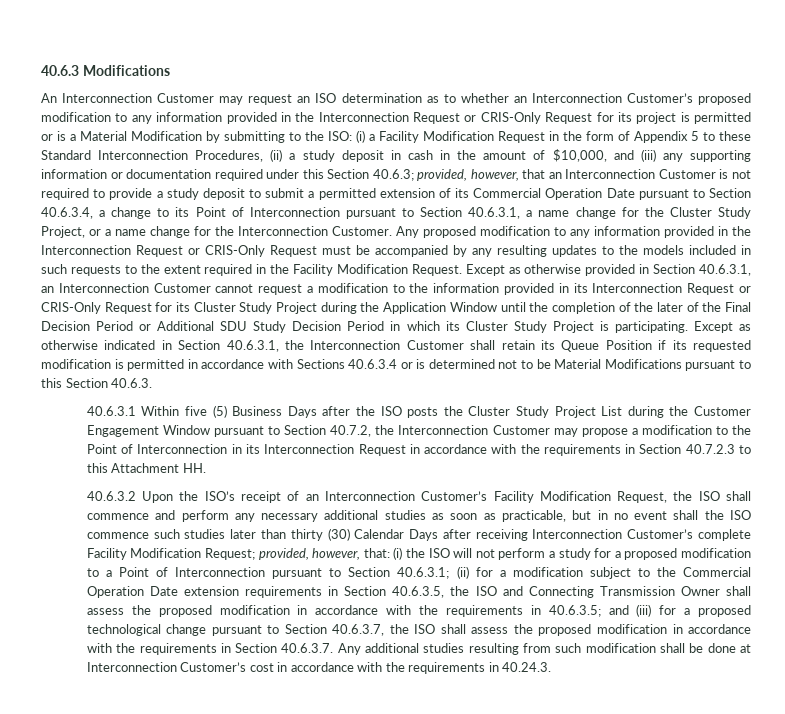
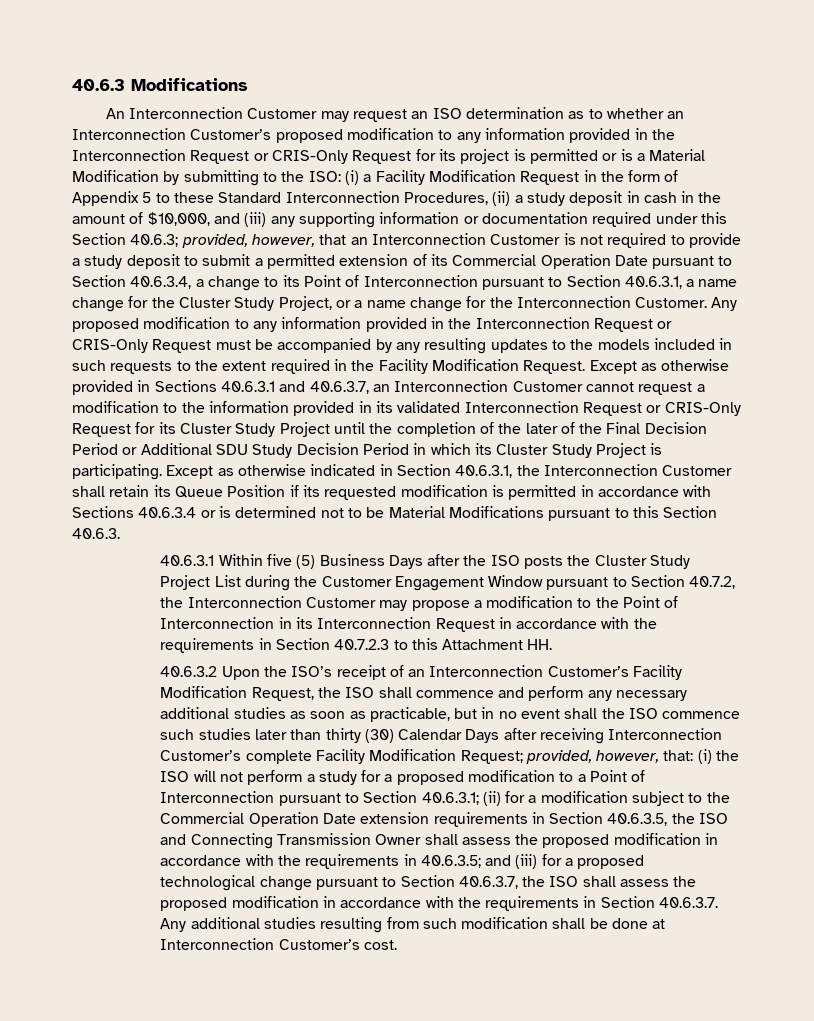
[653,264,751,276] Section 40.6.3.1, -> [154,380,369,394] Sections 40.6.3.1 and 40.6.3.7,
(588, 288) none -> [397,401,461,413] validated
[320,302,497,314] during the Application Window -> (330, 429) none
[249,662,552,674] cost in accordance with the requirements in 40.24.3. -> [363,940,397,950] cost.

